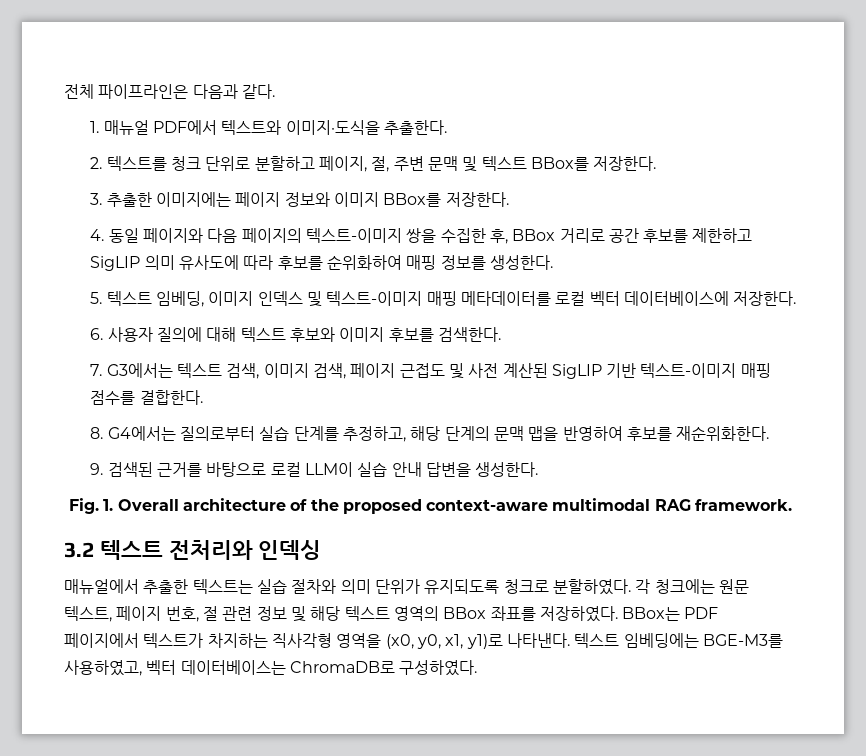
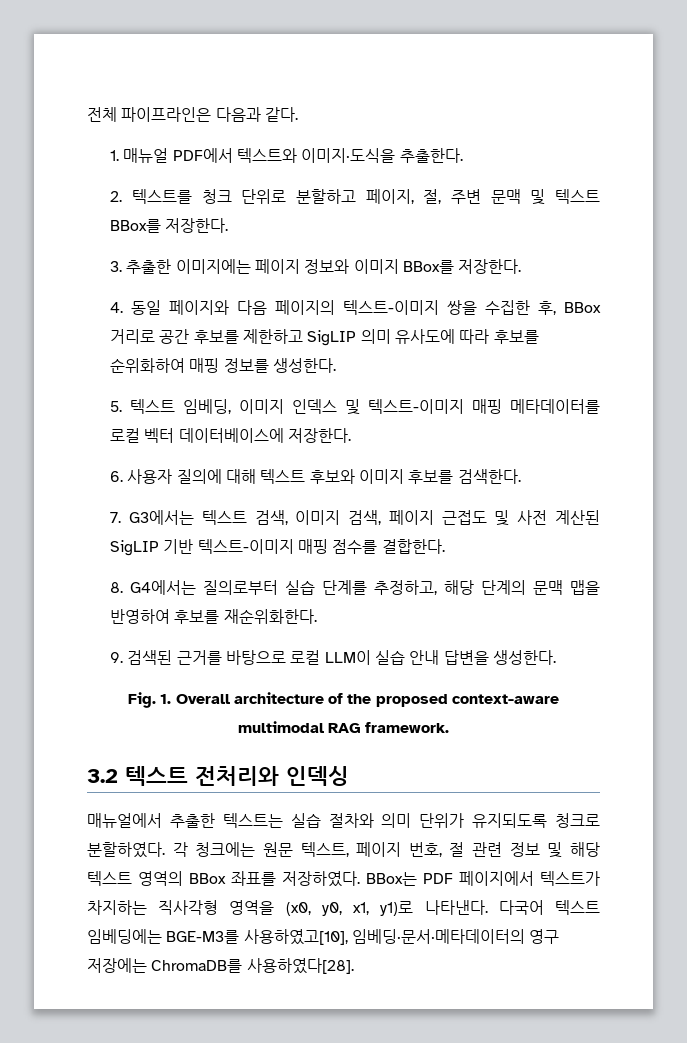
(570, 640) none -> [498,900,544,915] 다국어
[64,660,478,676] 사용하였고, 벡터 데이터베이스는 ChromaDB로 구성하였다. -> [243,929,560,945] [87,958,354,974] 사용하였고[10], 임베딩·문서·메타데이터의 영구 저장에는 ChromaDB를 사용하였다[28].

